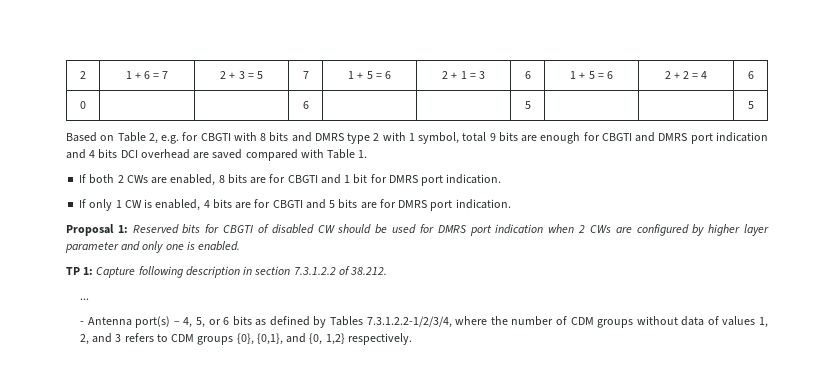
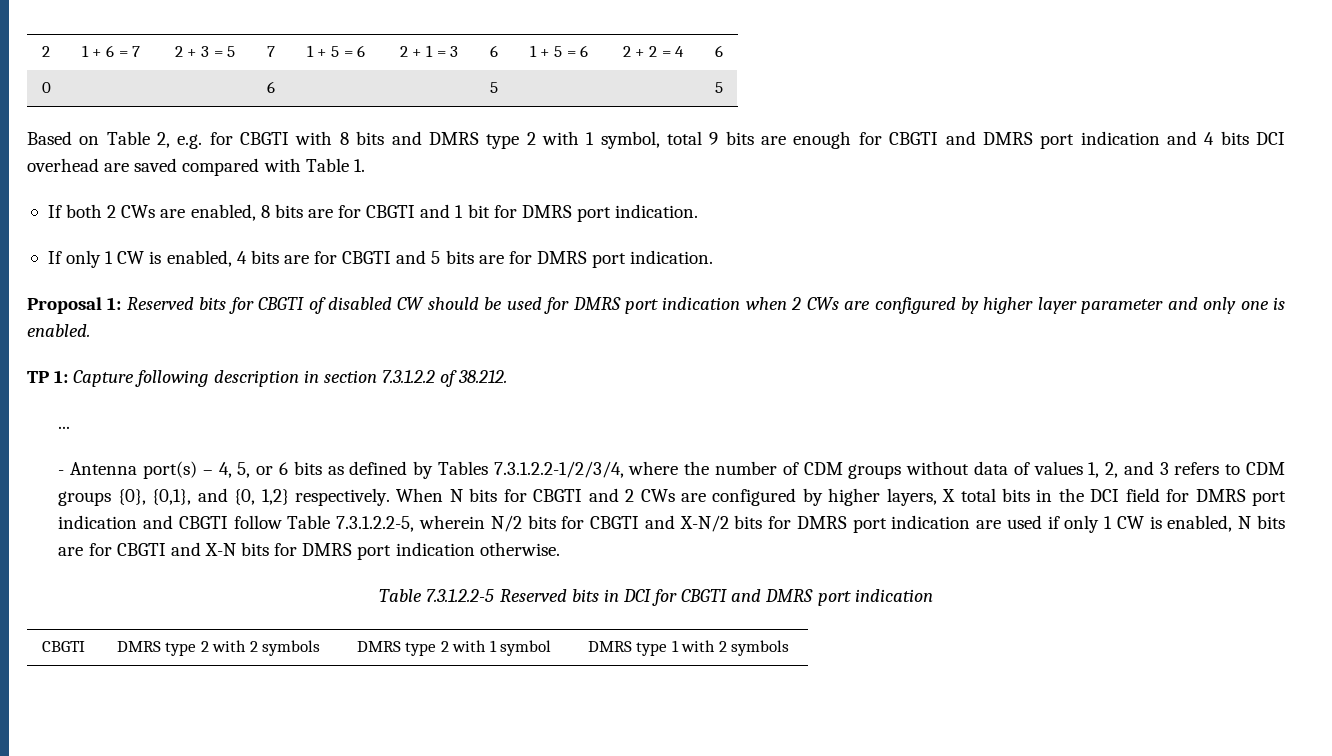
(412, 339) none -> [396,488,1286,506] [58,515,1286,533] [58,542,560,560] [379,589,933,606] [41,641,85,652] [116,640,321,656] [356,640,552,656] [587,640,790,656] When N bits for CBGTI and 2 CWs are configured by higher layers, X total bits in the DCI field for DMRS port indication and CBGTI follow Table 7.3.1.2.2-5, wherein N/2 bits for CBGTI and X-N/2 bits for DMRS port indication are used if only 1 CW is enabled, N bits are for CBGTI and X-N bits for DMRS port indication otherwise. // Table 7.3.1.2.2-5 Reserved bits in DCI for CBGTI and DMRS port indication // CBGTI | DMRS type 2 with 2 symbols | DMRS type 2 with 1 symbol | DMRS type 1 with 2 symbols

